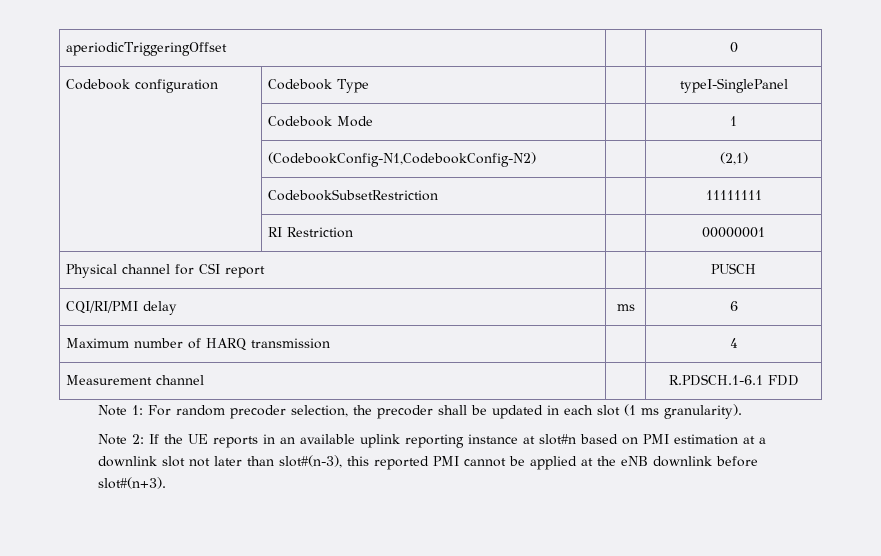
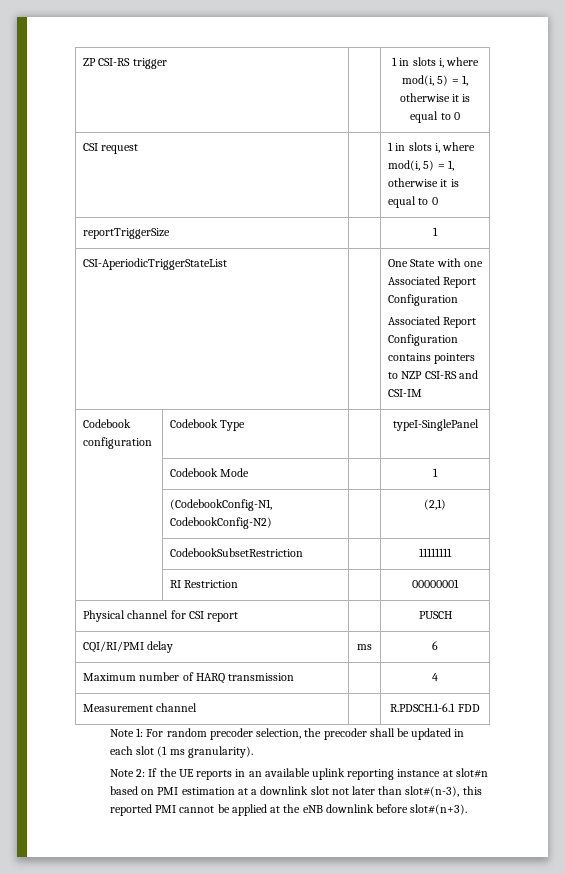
[65,42,227,56] [729,42,738,53] aperiodicTriggeringOffset | | 0 -> [83,58,167,69] [392,57,479,68] [402,75,468,86] [399,93,471,102] [410,111,460,123] [83,143,139,154] [388,142,476,153] [388,160,454,171] [388,178,459,187] [388,196,438,208] [83,228,171,239] [433,227,438,236] [83,258,228,270] [388,258,483,267] [388,276,477,288] [388,294,459,306] [388,316,477,328] [388,334,459,346] [388,353,476,364] [388,370,478,379] [388,389,423,397] ZP CSI-RS trigger | | 1 in slots i, where mod(i, 5) = 1, otherwise it is equal to 0 // CSI request | | 1 in slots i, where mod(i, 5) = 1, otherwise it is equal to 0 // reportTriggerSize | | 1 // CSI-AperiodicTriggerStateList | | One State with one Associated Report Configuration // Associated Report Configuration contains pointers to NZP CSI-RS and CSI-IM

